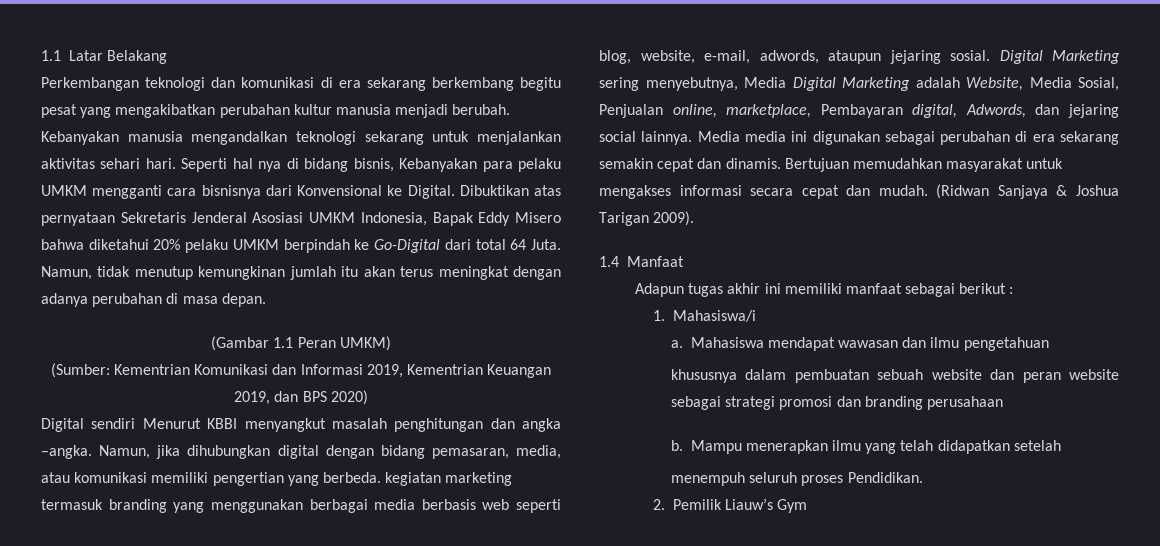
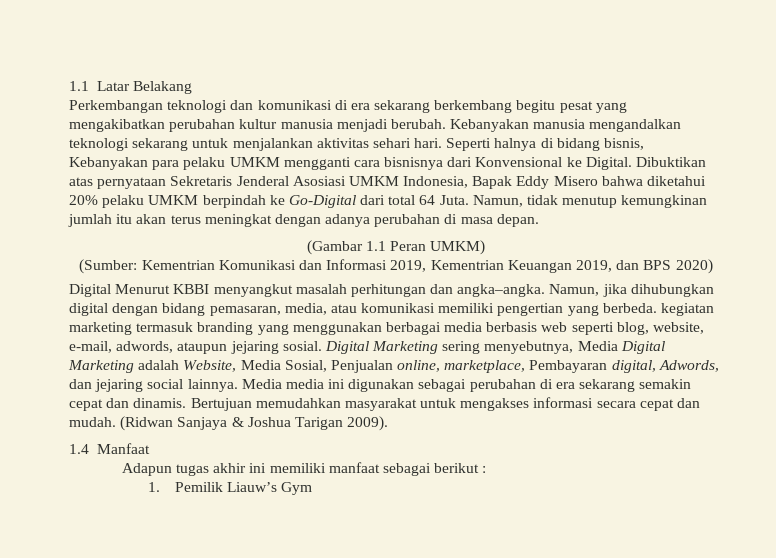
[232,158,282,172] hal nya -> [494,138,537,151] halnya
[91,418,136,429] sendiri -> (111, 290) none
[394,418,561,432] [41,445,92,459] penghitungan dan angka –angka. -> [350,284,546,297] perhitungan dan angka–angka.
[672,310,756,322] [670,337,1049,351] [670,369,1119,383] [670,396,1003,410] [670,440,1061,454] [670,472,923,486] [652,499,665,510] Mahasiswa/i // a. Mahasiswa mendapat wawasan dan ilmu pengetahuan // khususnya dalam pembuatan sebuah website dan peran website sebagai strategi promosi dan branding perusahaan // b. Mampu menerapkan ilmu yang telah didapatkan setelah // menempuh seluruh proses Pendidikan. // 2. -> (161, 487) none

